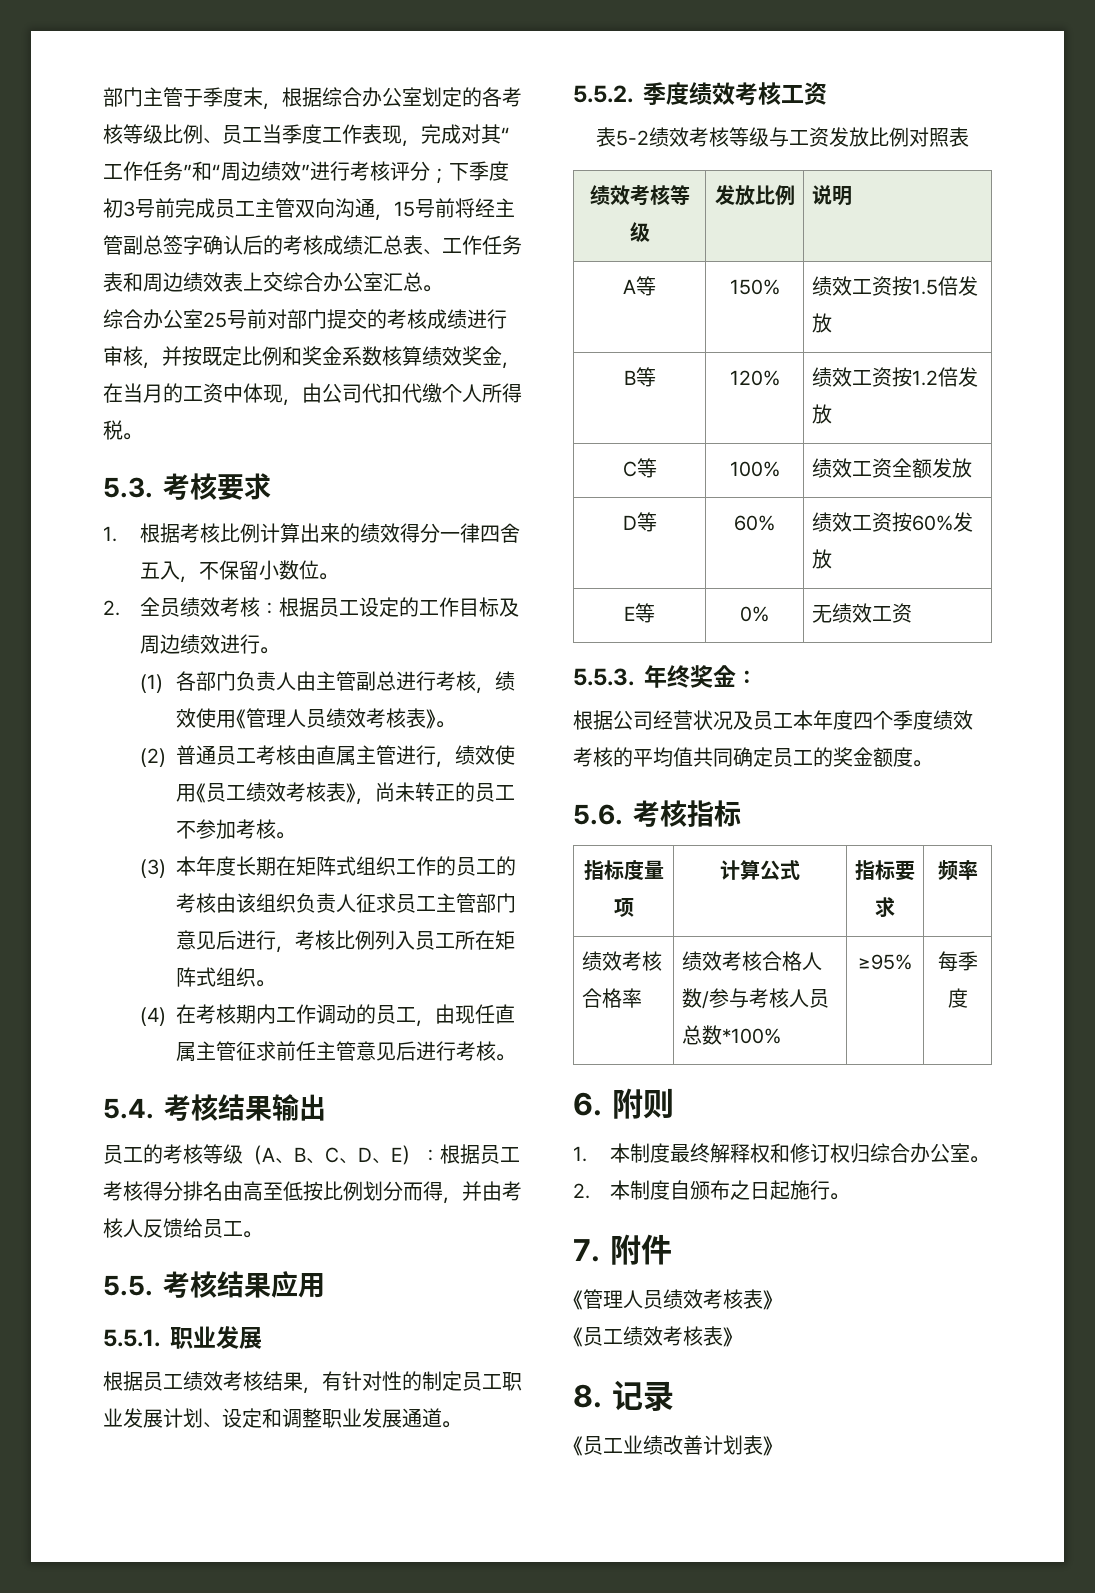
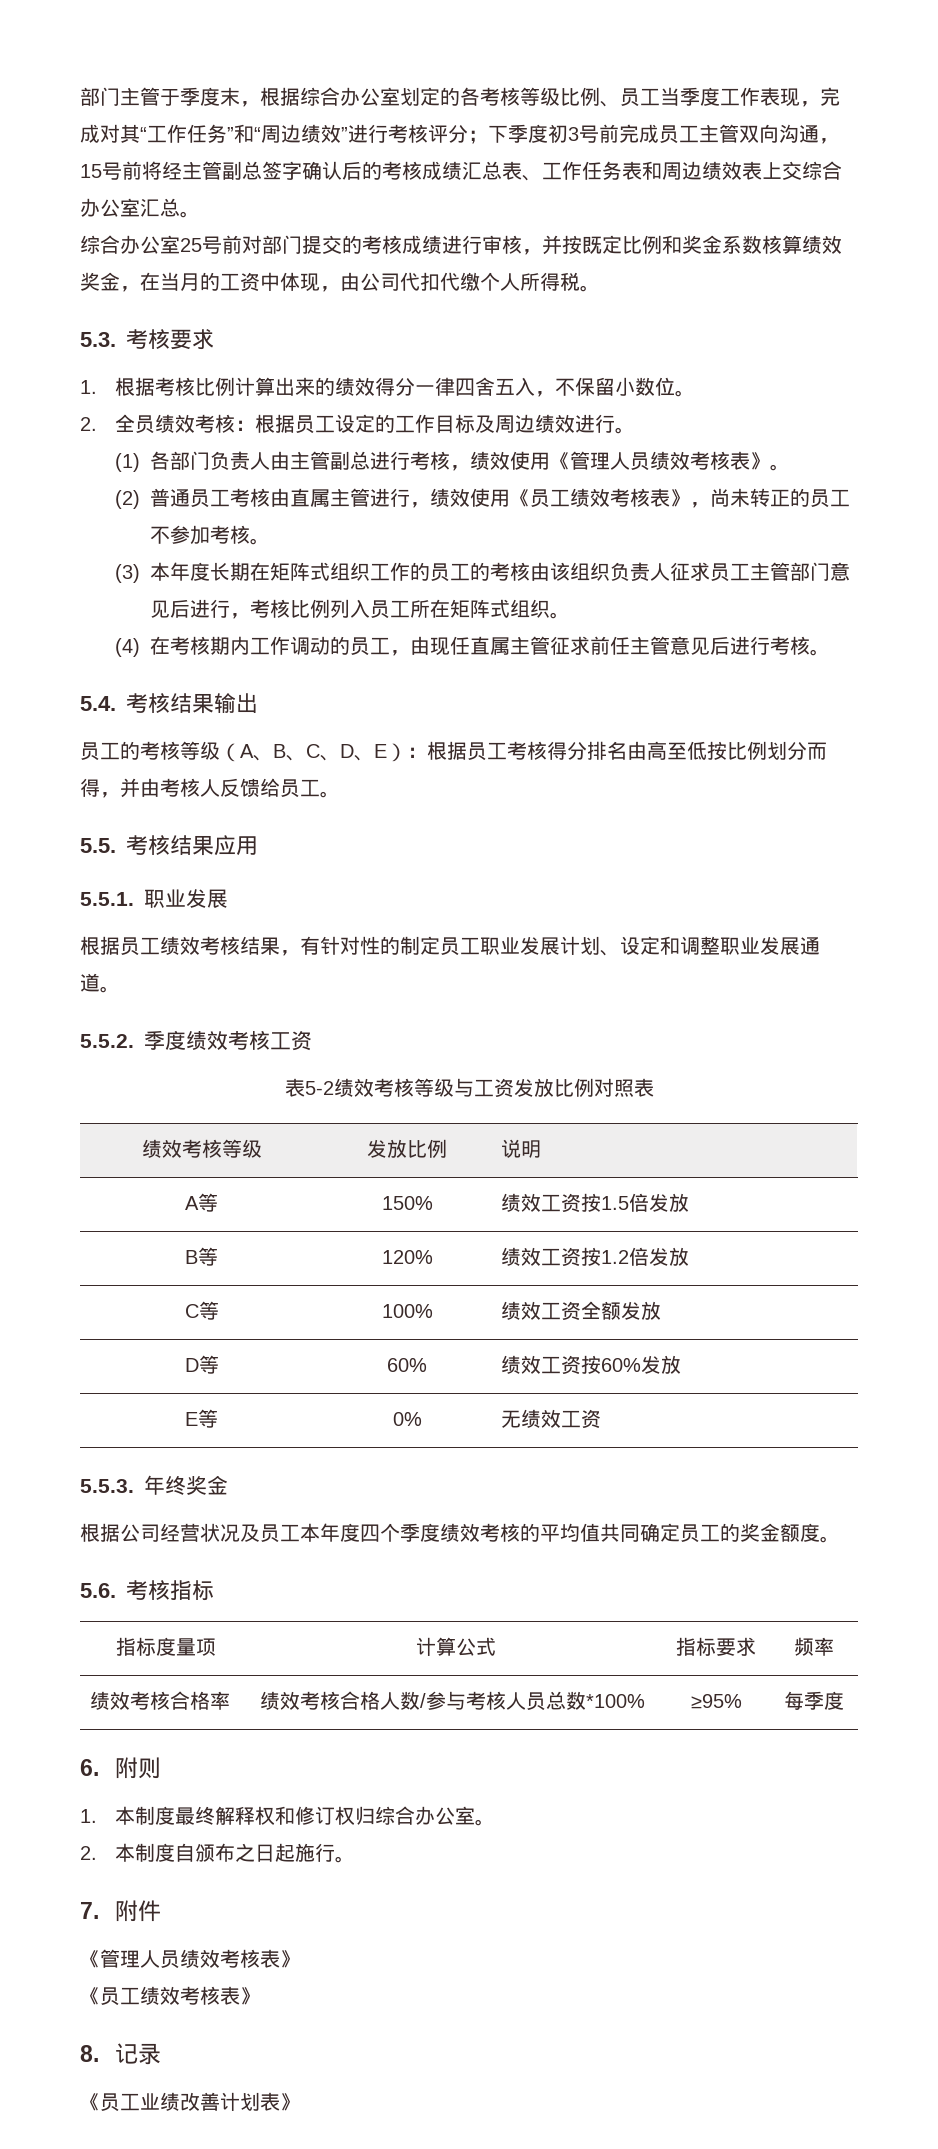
[736,670,758,685] ： -> (228, 1485) none

